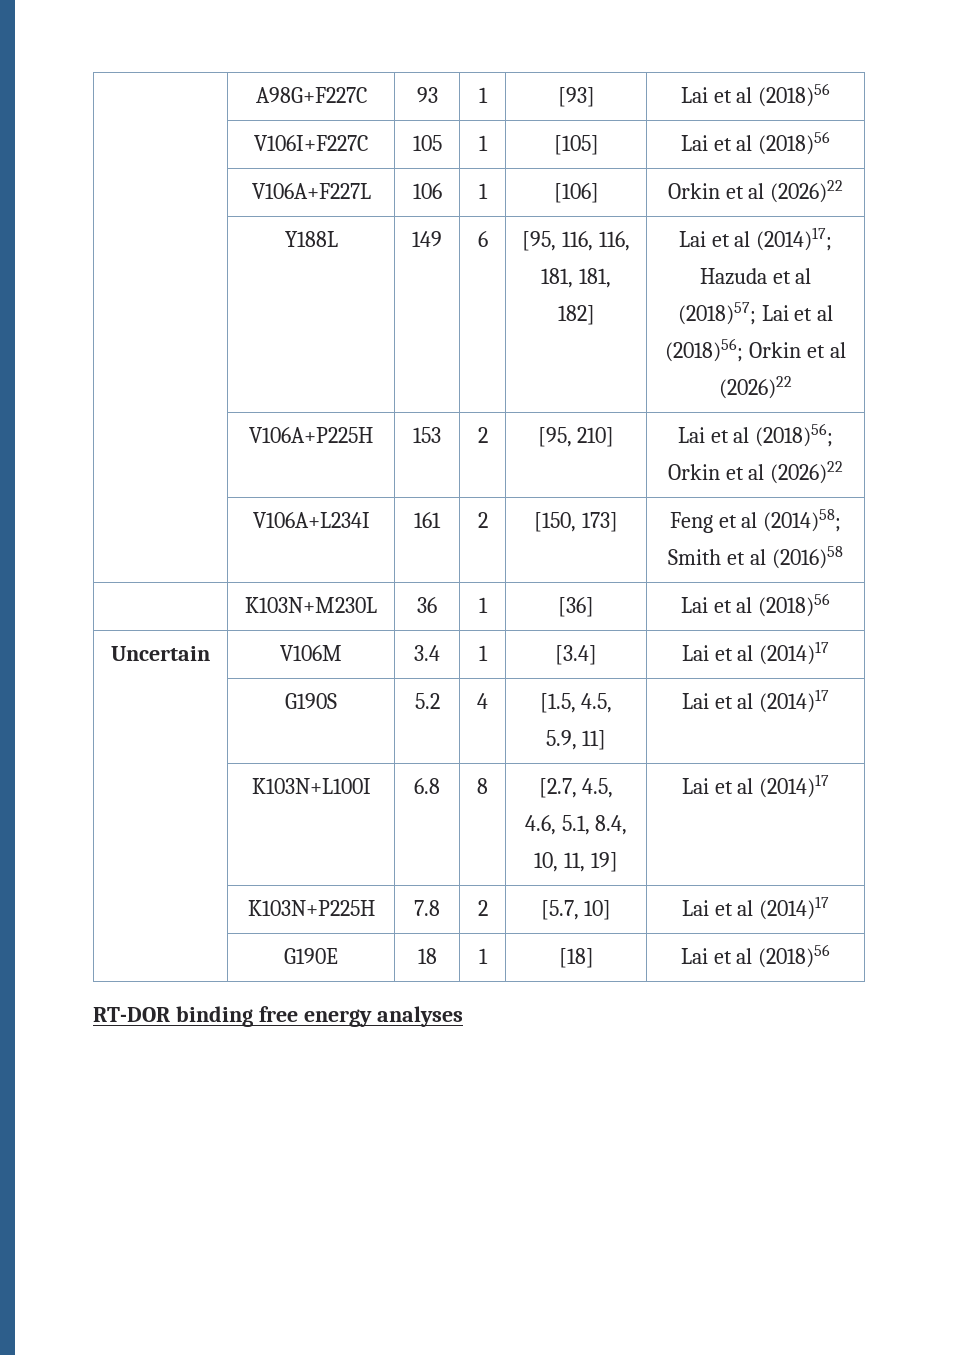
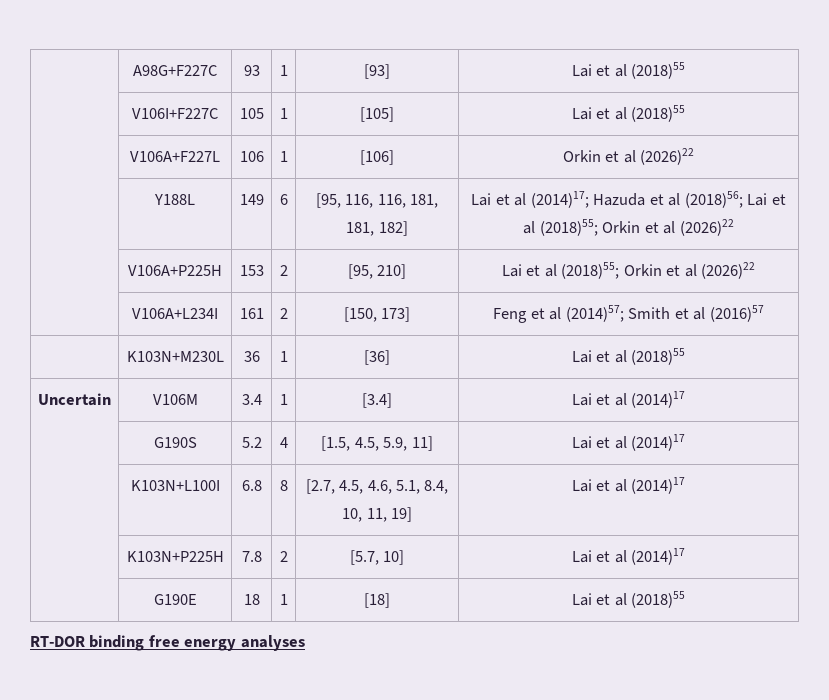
[758,83,831,107] (2018)56 -> [631,62,686,79] (2018)55
[758,131,831,155] (2018)56 -> [631,105,686,122] (2018)55
[677,302,834,325] [665,338,744,362] (2018)57; Lai et al (2018)56; -> [684,191,786,208] [523,219,598,236] (2018)56; Lai et al (2018)55;
[755,423,834,447] (2018)56; -> [561,262,620,279] (2018)55;
[763,509,842,532] (2014)58; -> [565,305,624,322] (2014)57;
[771,546,843,569] (2016)58 -> [709,305,764,322] (2016)57
[758,593,831,617] (2018)56 -> [631,348,686,365] (2018)55
[758,944,831,968] (2018)56 -> [631,591,686,608] (2018)55

